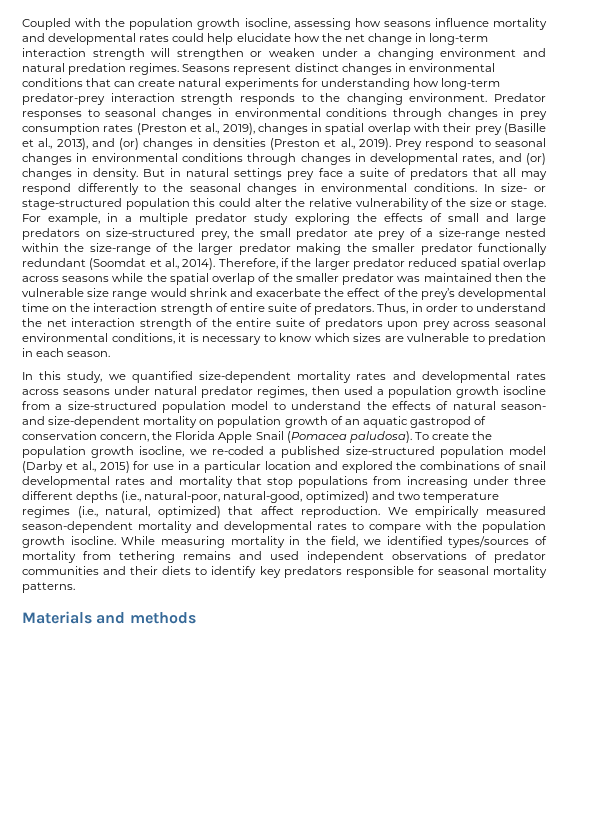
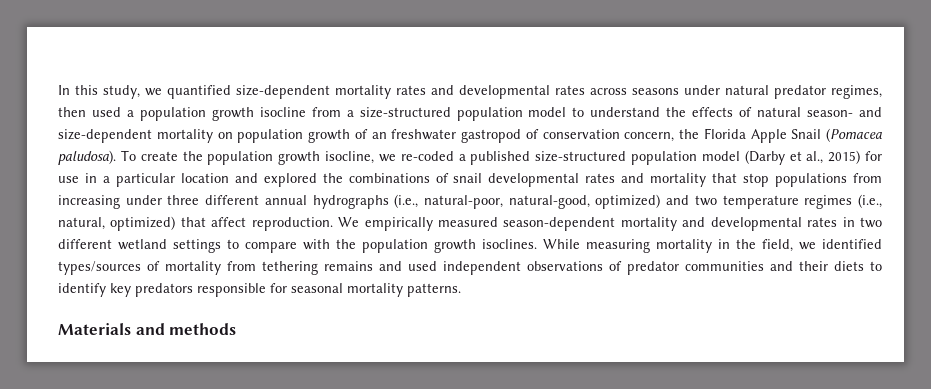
[22,18,547,30] [22,33,489,45] [22,48,547,60] [22,63,495,75] [22,78,500,90] [22,93,546,105] [22,108,547,120] [22,123,547,135] [22,138,546,150] [22,153,546,165] [22,168,547,180] [22,183,546,195] [22,198,547,210] [22,213,547,225] [22,228,546,240] [22,243,547,255] [22,258,546,270] [22,273,546,285] [22,288,547,300] [22,303,547,315] [22,318,547,330] [22,333,546,345] [22,348,111,357] Coupled with the population growth isocline, assessing how seasons influence mortality and developmental rates could help elucidate how the net change in long-term interaction strength will strengthen or weaken under a changing environment and natural predation regimes. Seasons represent distinct changes in environmental conditions that can create natural experiments for understanding how long-term predator-prey interaction strength responds to the changing environment. Predator responses to seasonal changes in environmental conditions through changes in prey consumption rates (Preston et al., 2019), changes in spatial overlap with their prey (Basille et al., 2013), and (or) changes in densities (Preston et al., 2019). Prey respond to seasonal changes in environmental conditions through changes in developmental rates, and (or) changes in density. But in natural settings prey face a suite of predators that all may respond differently to the seasonal changes in environmental conditions. In size- or stage-structured population this could alter the relative vulnerability of the size or stage. For example, in a multiple predator study exploring the effects of small and large predators on size-structured prey, the small predator ate prey of a size-range nested within the size-range of the larger predator making the smaller predator functionally redundant (Soomdat et al., 2014). Therefore, if the larger predator reduced spatial overlap across seasons while the spatial overlap of the smaller predator was maintained then the vulnerable size range would shrink and exacerbate the effect of the prey’s developmental time on the interaction strength of entire suite of predators. Thus, in order to understand the net interaction strength of the entire suite of predators upon prey across seasonal environmental conditions, it is necessary to know which sizes are vulnerable to predation in each season. // -> (58, 90) none
[362,416,408,428] aquatic -> [391,129,457,140] freshwater
[76,491,119,503] depths -> [264,195,389,209] annual hydrographs
(347, 526) none -> [842,217,883,228] [58,239,221,253] in two different wetland settings
[70,536,116,545] isocline. -> [482,239,537,249] isoclines.

